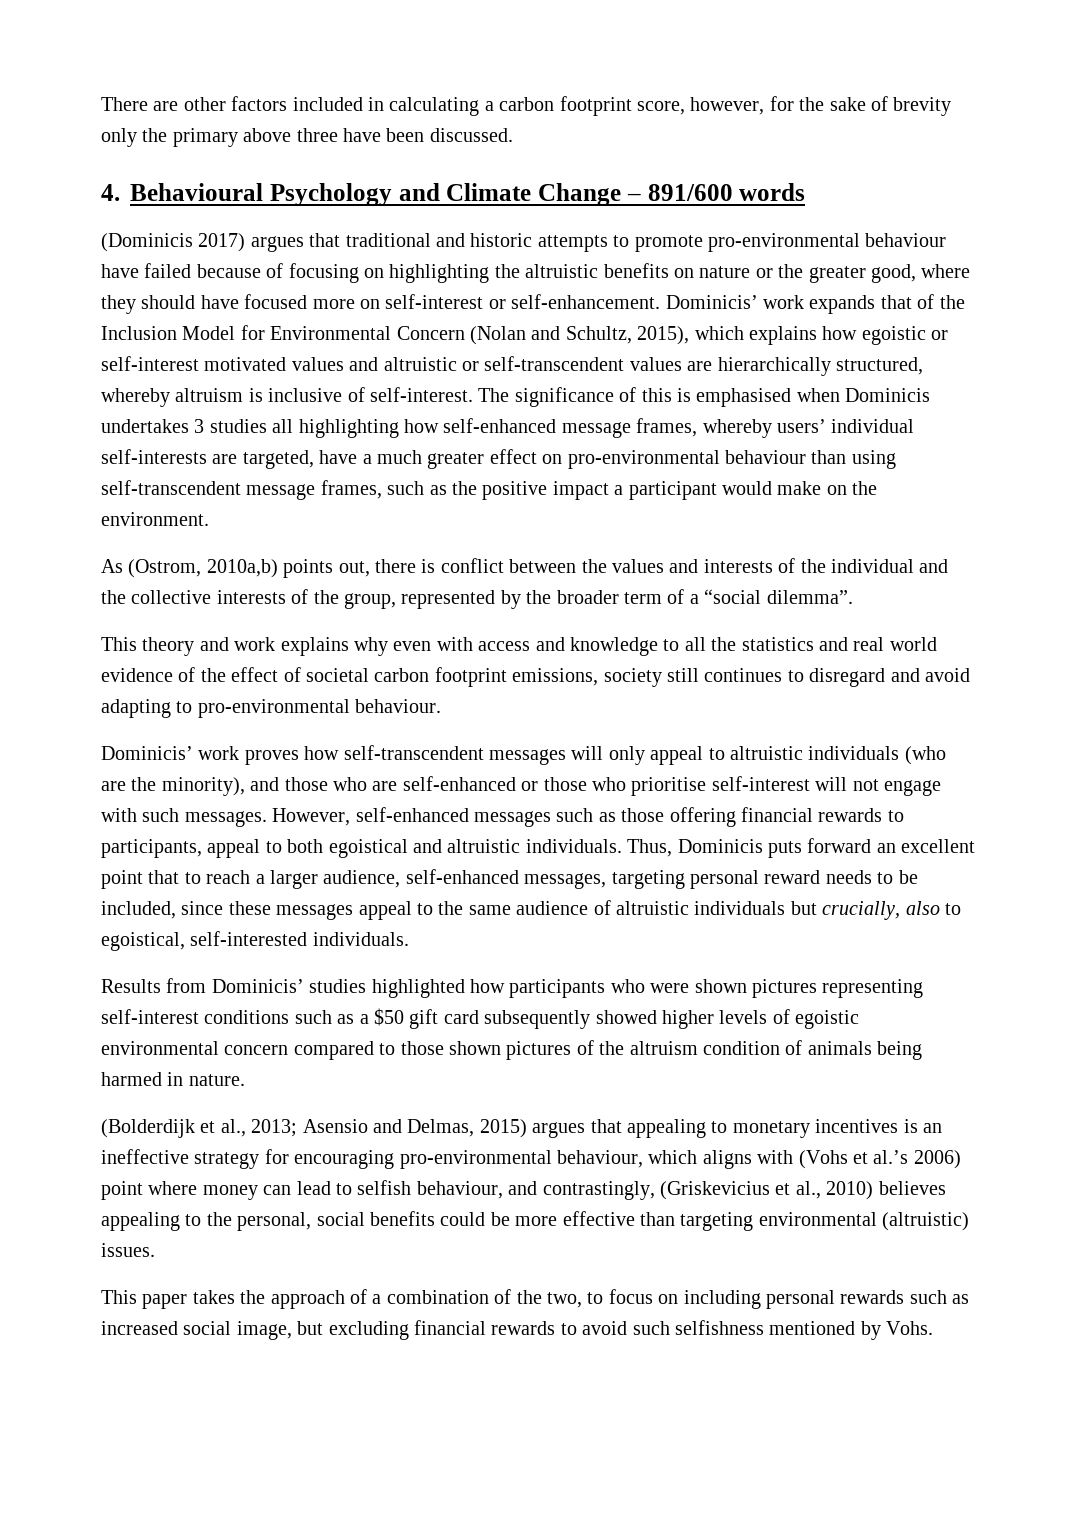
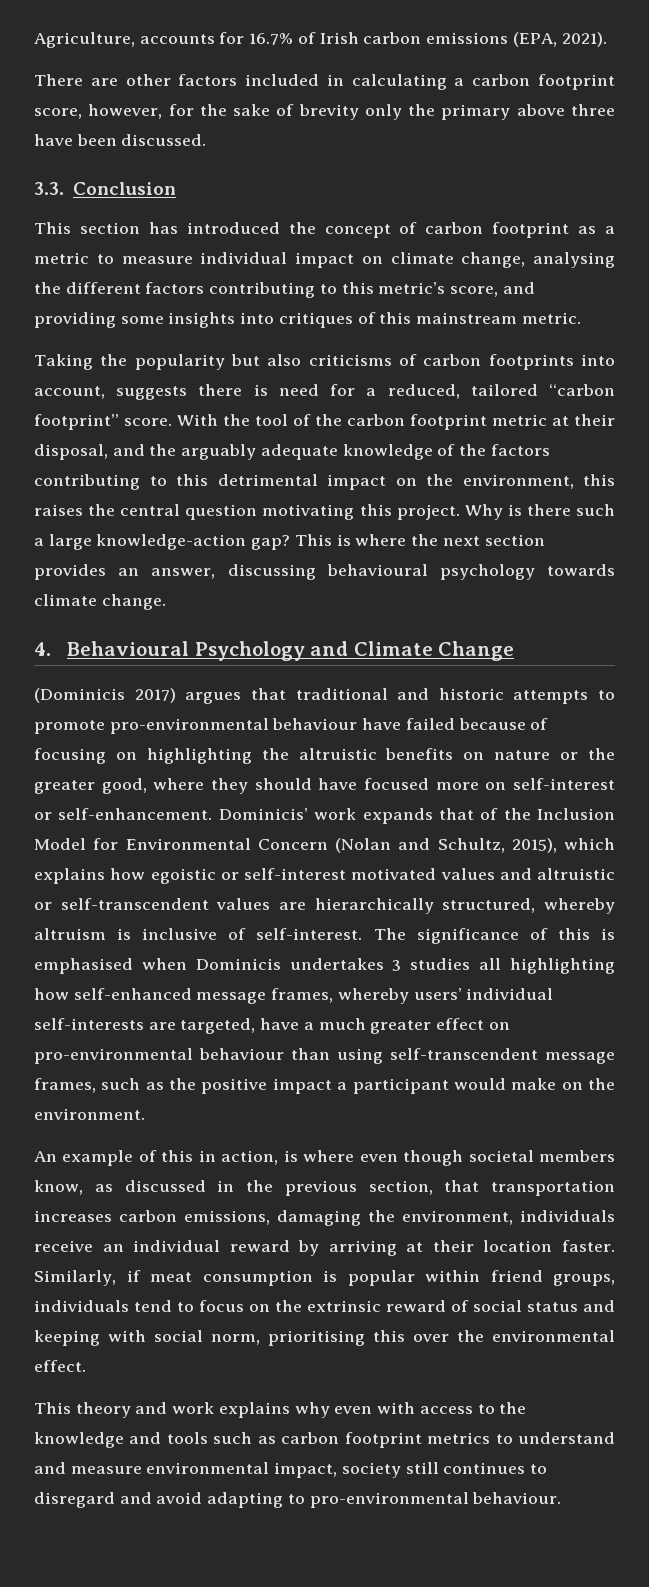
(101, 104) none -> [34,32,607,48] Agriculture, accounts for 16.7% of Irish carbon emissions (EPA, 2021). //
(513, 135) none -> [34,182,176,195] [34,222,615,238] [34,252,615,268] [34,282,535,298] [34,312,581,328] [34,354,616,370] [34,384,615,400] [34,414,615,430] [34,444,550,460] [34,474,615,490] [34,504,616,520] [34,534,545,550] [34,564,615,580] [34,594,166,610] // 3.3. Conclusion // This section has introduced the concept of carbon footprint as a metric to measure individual impact on climate change, analysing the different factors contributing to this metric’s score, and providing some insights into critiques of this mainstream metric. // Taking the popularity but also criticisms of carbon footprints into account, suggests there is need for a reduced, tailored “carbon footprint” score. With the tool of the carbon footprint metric at their disposal, and the arguably adequate knowledge of the factors contributing to this detrimental impact on the environment, this raises the central question motivating this project. Why is there such a large knowledge-action gap? This is where the next section provides an answer, discussing behavioural psychology towards climate change.
[626,183,806,201] – 891/600 words -> (515, 651) none
[101,558,949,578] [101,589,853,609] As (Ostrom, 2010a,b) points out, there is conflict between the values and interests of the individual and the collective interests of the group, represented by the broader term of a “social dilemma”. -> [34,1150,615,1166] [34,1180,615,1196] [34,1210,615,1226] [34,1240,615,1256] [34,1270,615,1286] [34,1300,615,1312] [34,1330,615,1346] [34,1360,86,1372] An example of this in action, is where even though societal members know, as discussed in the previous section, that transportation increases carbon emissions, damaging the environment, individuals receive an individual reward by arriving at their location faster. Similarly, if meat consumption is popular within friend groups, individuals tend to focus on the extrinsic reward of social status and keeping with social norm, prioritising this over the environmental effect.
[535,637,937,656] [101,667,599,687] and knowledge to all the statistics and real world evidence of the effect of societal carbon footprint emissions, -> [477,1402,527,1414] [34,1432,616,1448] [34,1462,338,1478] to the knowledge and tools such as carbon footprint metrics to understand and measure environmental impact,
[101,745,946,765] [101,776,941,796] [101,807,904,827] [101,838,976,858] [101,869,918,889] [101,900,961,920] [101,931,409,951] [101,978,924,998] [101,1008,860,1029] [101,1040,923,1060] [101,1072,245,1086] [101,1119,942,1138] [101,1149,961,1169] [101,1180,946,1200] [101,1211,970,1231] [101,1243,155,1257] [101,1289,970,1309] [101,1320,934,1340] // Dominicis’ work proves how self-transcendent messages will only appeal to altruistic individuals (who are the minority), and those who are self-enhanced or those who prioritise self-interest will not engage with such messages. However, self-enhanced messages such as those offering financial rewards to participants, appeal to both egoistical and altruistic individuals. Thus, Dominicis puts forward an excellent point that to reach a larger audience, self-enhanced messages, targeting personal reward needs to be included, since these messages appeal to the same audience of altruistic individuals but crucially, also to egoistical, self-interested individuals. // Results from Dominicis’ studies highlighted how participants who were shown pictures representing self-interest conditions such as a $50 gift card subsequently showed higher levels of egoistic environmental concern compared to those shown pictures of the altruism condition of animals being harmed in nature. // (Bolderdijk et al., 2013; Asensio and Delmas, 2015) argues that appealing to monetary incentives is an ineffective strategy for encouraging pro-environmental behaviour, which aligns with (Vohs et al.’s 2006) point where money can lead to selfish behaviour, and contrastingly, (Griskevicius et al., 2010) believes appealing to the personal, social benefits could be more effective than targeting environmental (altruistic) issues. // This paper takes the approach of a combination of the two, to focus on including personal rewards such as increased social image, but excluding financial rewards to avoid such selfishness mentioned by Vohs. -> (562, 1498) none

